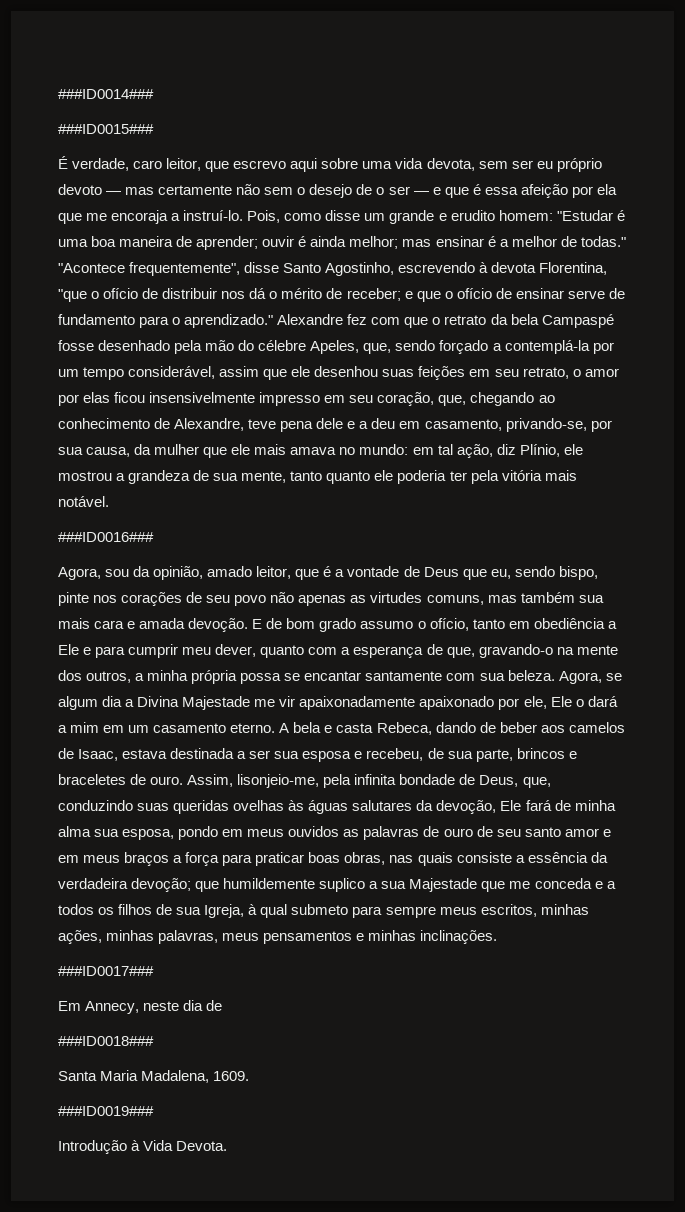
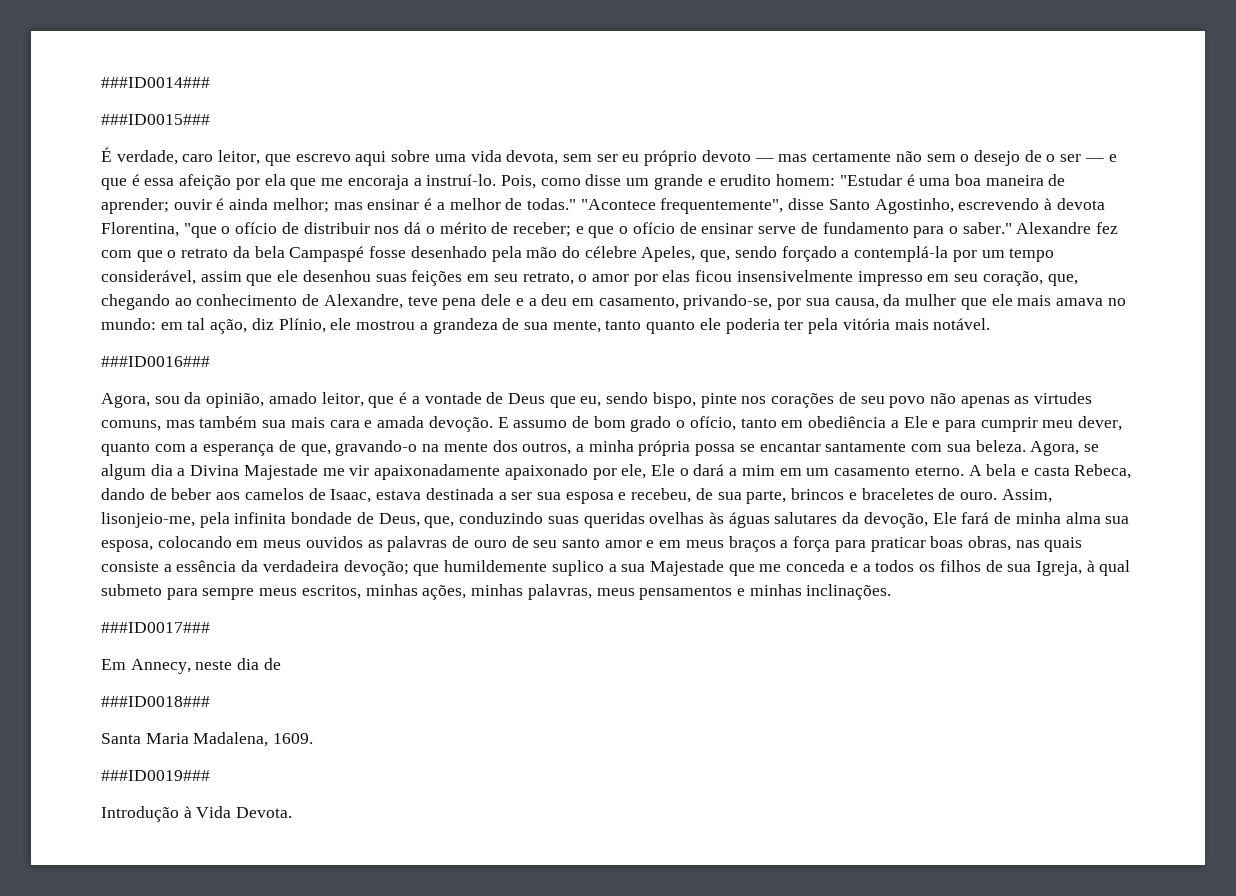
[184,314,274,328] aprendizado." -> [962,222,1012,234] saber."
(263, 624) none -> [513,420,568,428] assumo
[360,621,414,629] assumo -> (672, 424) none
[178,826,219,840] pondo -> [157,536,232,548] colocando

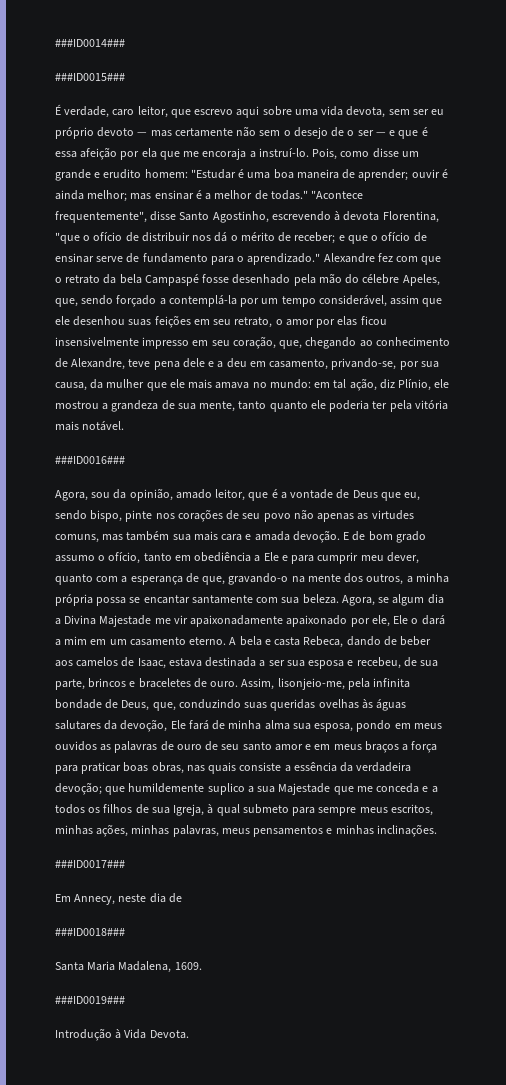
[962,222,1012,234] saber." -> [247,253,321,265] aprendizado."
[513,420,568,428] assumo -> (350, 536) none
(672, 424) none -> [55,555,95,562] assumo
[157,536,232,548] colocando -> [356,720,392,732] pondo

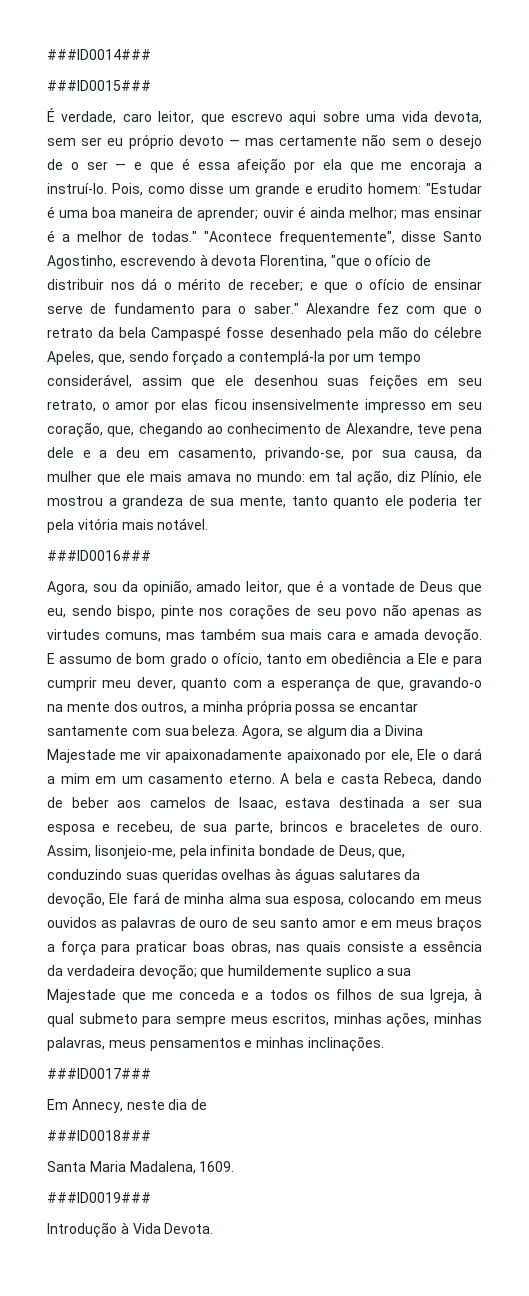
[247,253,321,265] aprendizado." -> [253,303,299,314] saber."
(350, 536) none -> [59,656,113,664] assumo
[55,555,95,562] assumo -> (207, 660) none
[356,720,392,732] pondo -> [348,893,416,904] colocando

